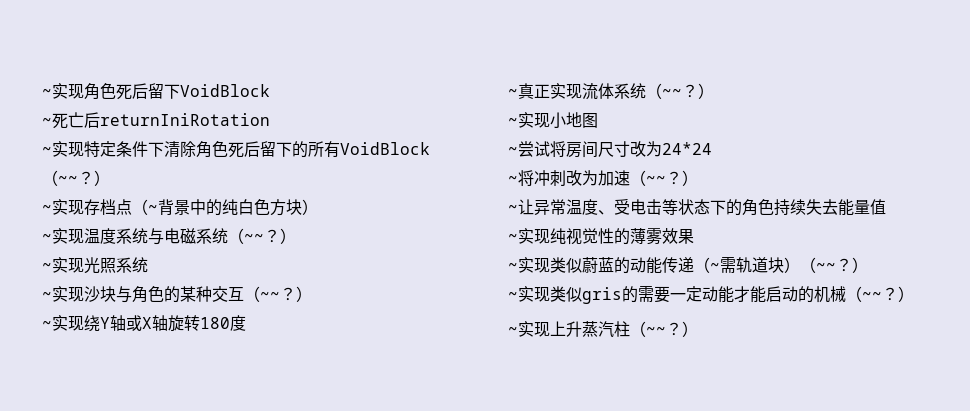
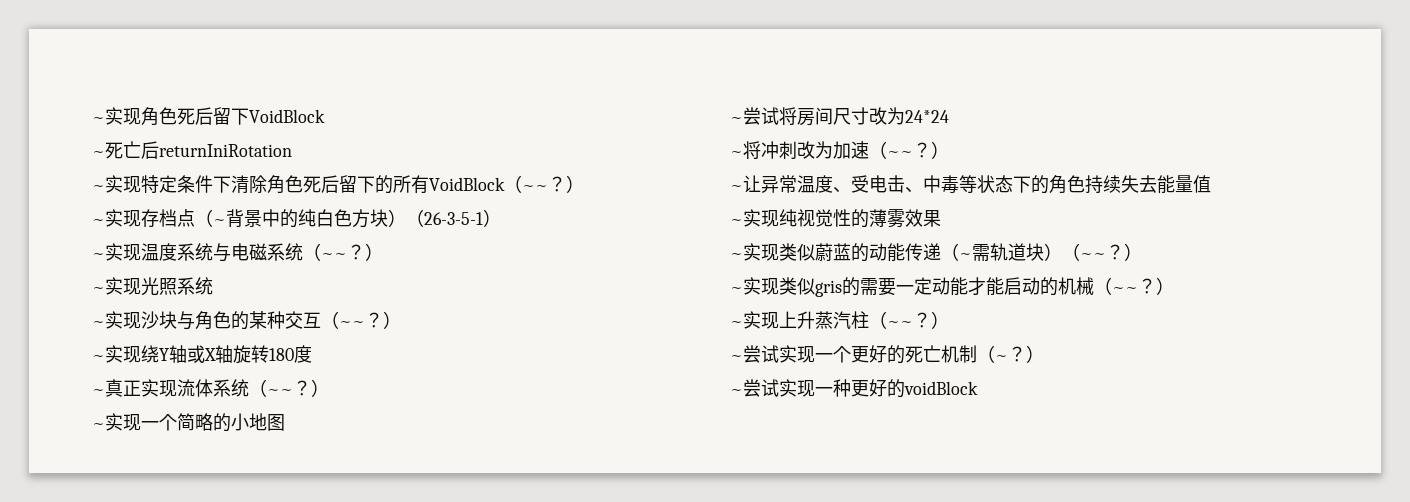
(318, 207) none -> [406,209,501,227] （26-3-5-1）
(550, 120) none -> [141,413,231,432] 一个简略的
(662, 207) none -> [905,175,959,193] 、中毒
(698, 329) none -> [730,345,1044,364] [730,379,978,398] // ~尝试实现一个更好的死亡机制（~？） // ~尝试实现一种更好的voidBlock

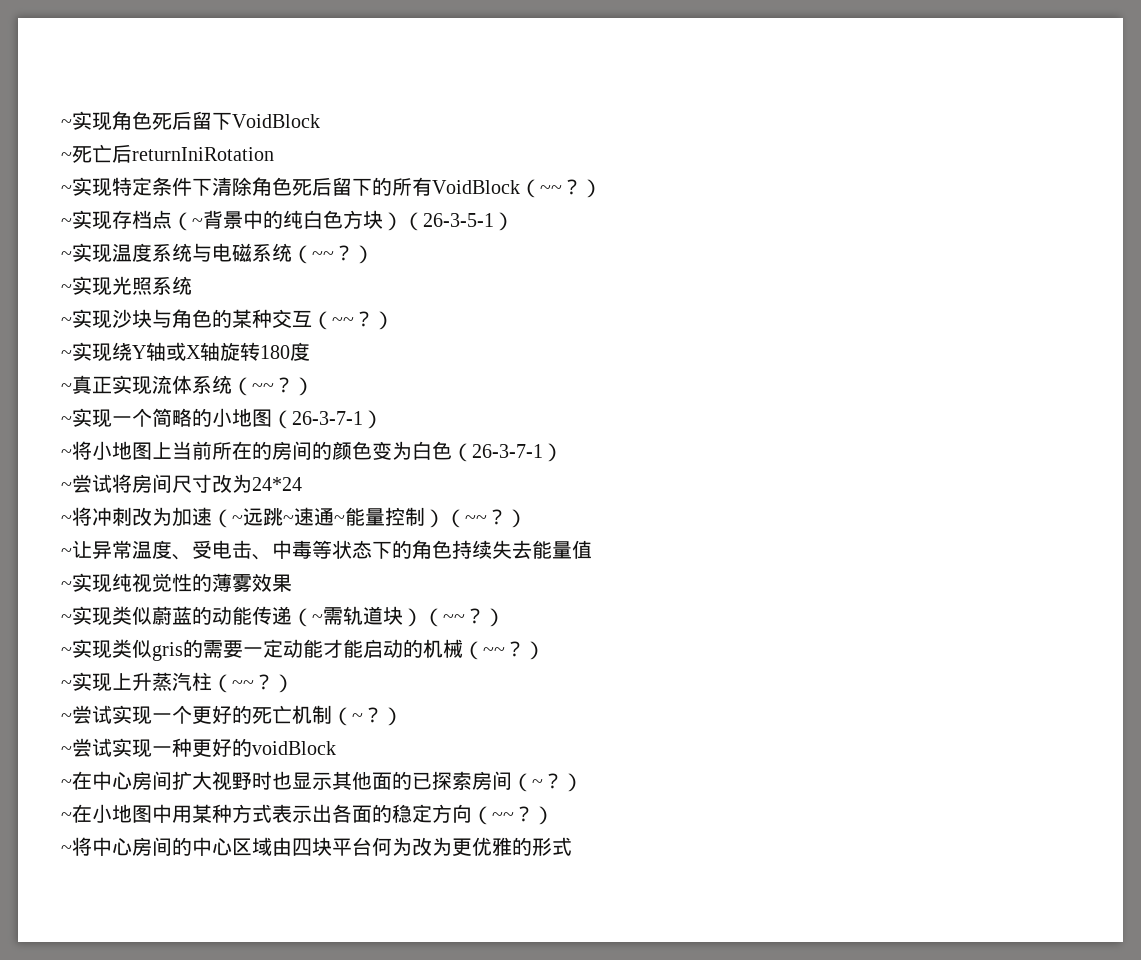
(285, 422) none -> [272,410,383,429] [61,441,563,462] （26-3-7-1） // ~将小地图上当前所在的房间的颜色变为白色（26-3-7-1）
(887, 150) none -> [232,507,465,528] ~远跳~速通~能量控制）（
(978, 388) none -> [61,771,583,792] [61,804,554,825] [61,837,572,856] // ~在中心房间扩大视野时也显示其他面的已探索房间（~？） // ~在小地图中用某种方式表示出各面的稳定方向（~~？） // ~将中心房间的中心区域由四块平台何为改为更优雅的形式

